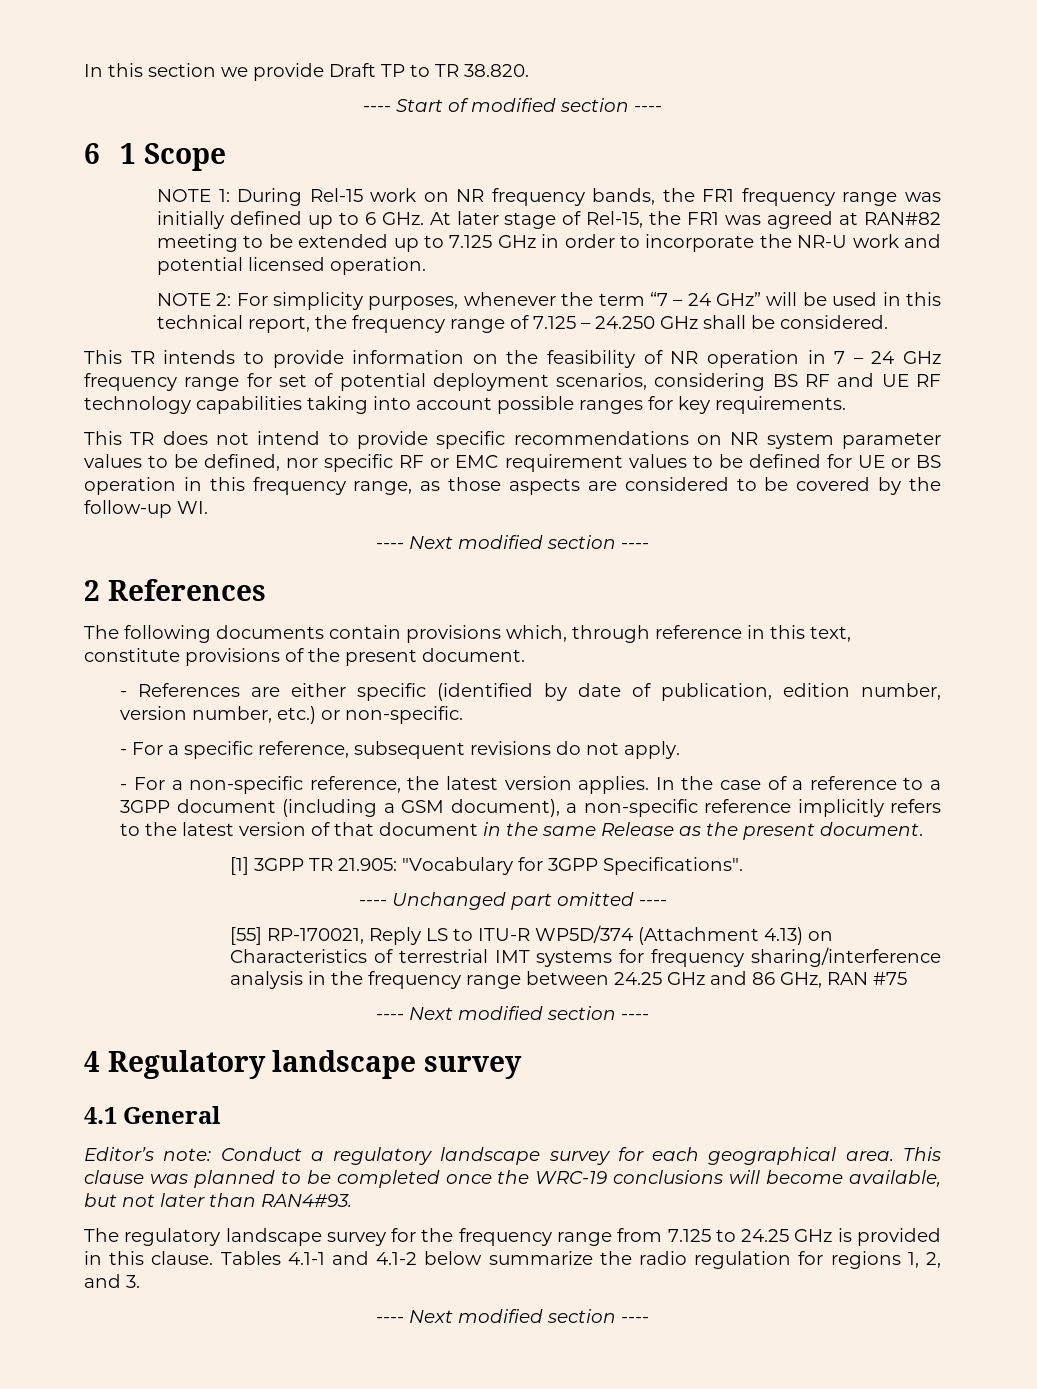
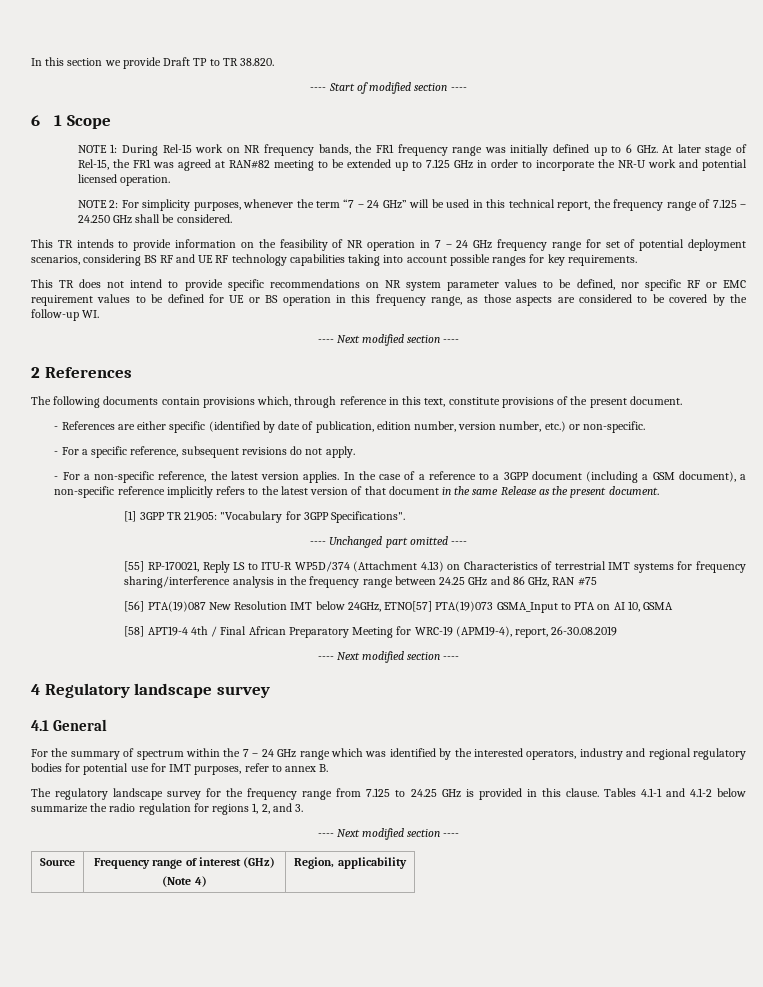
(907, 978) none -> [124,601,674,613] [124,626,618,638] // [56] PTA(19)087 New Resolution IMT below 24GHz, ETNO[57] PTA(19)073 GSMA_Input to PTA on AI 10, GSMA // [58] APT19-4 4th / Final African Preparatory Meeting for WRC-19 (APM19-4), report, 26-30.08.2019
[84,1147,941,1165] [84,1170,941,1188] [84,1193,352,1207] Editor’s note: Conduct a regulatory landscape survey for each geographical area. This clause was planned to be completed once the WRC-19 conclusions will become available, but not later than RAN4#93. -> [31,748,746,760] [31,763,329,775] For the summary of spectrum within the 7 – 24 GHz range which was identified by the interested operators, industry and regional regulatory bodies for potential use for IMT purposes, refer to annex B.
(649, 1320) none -> [40,858,75,866] [94,857,275,869] [162,876,207,887] [294,857,407,869] // Source | Frequency range of interest (GHz) // (Note 4) | Region, applicability

